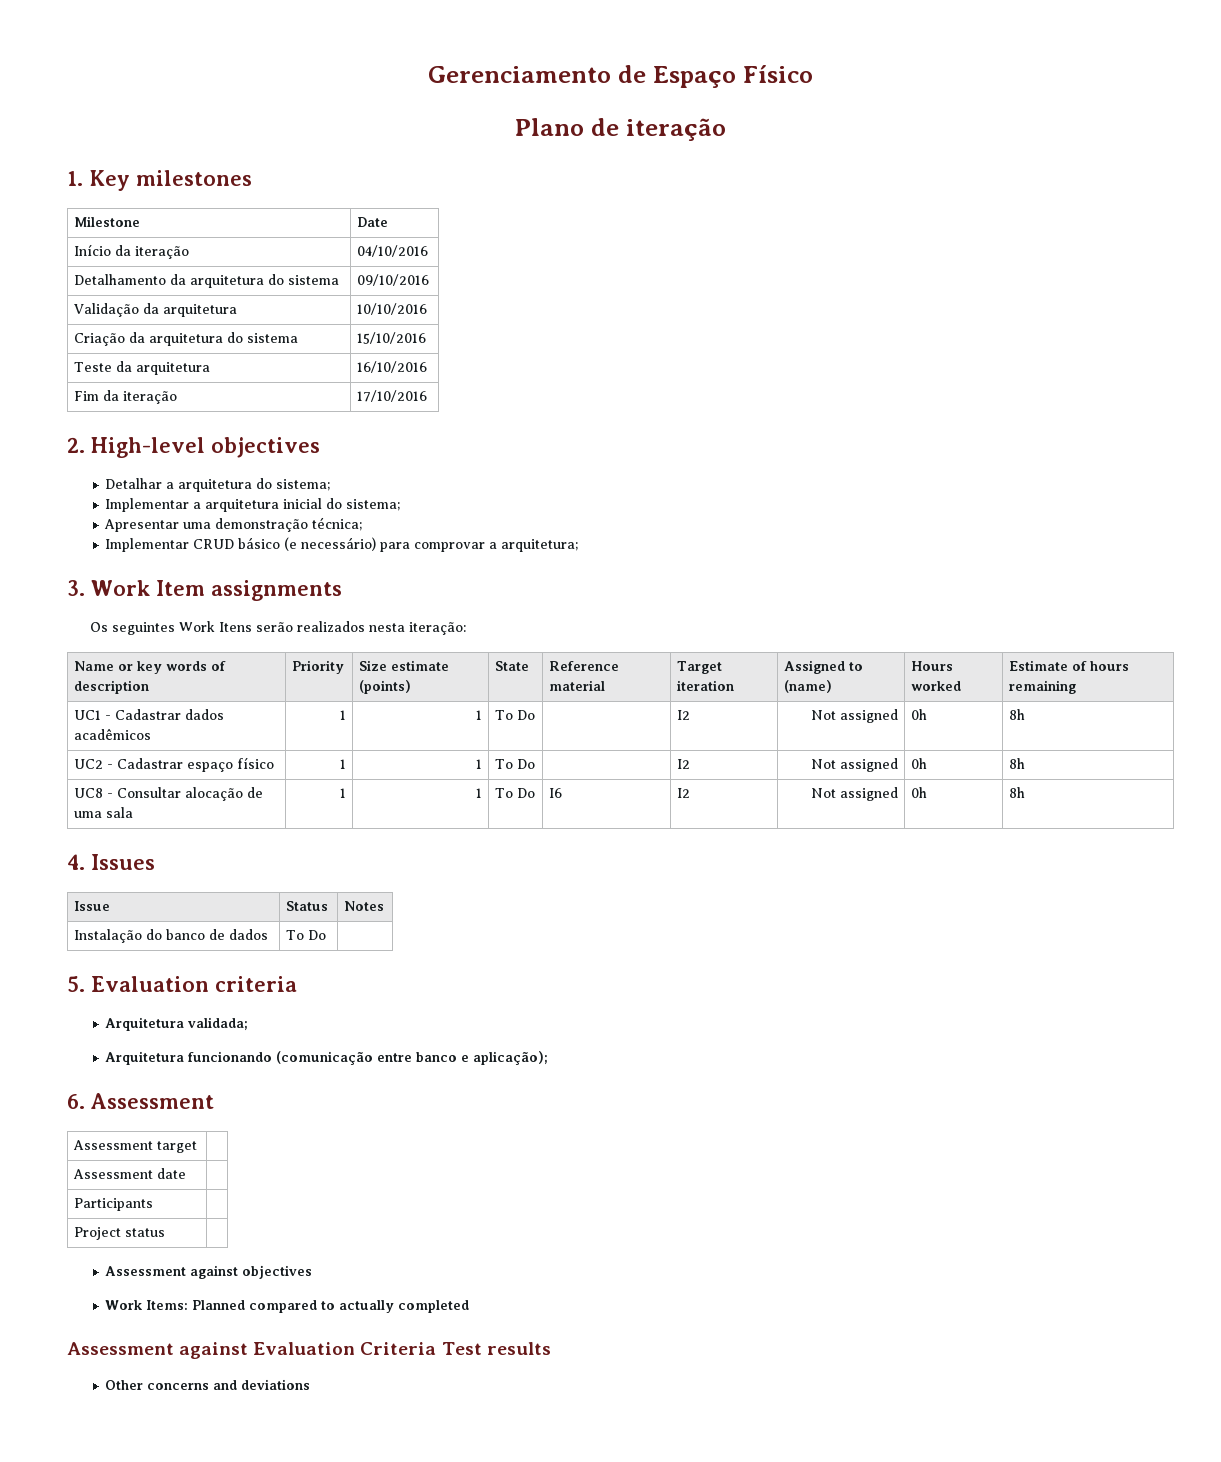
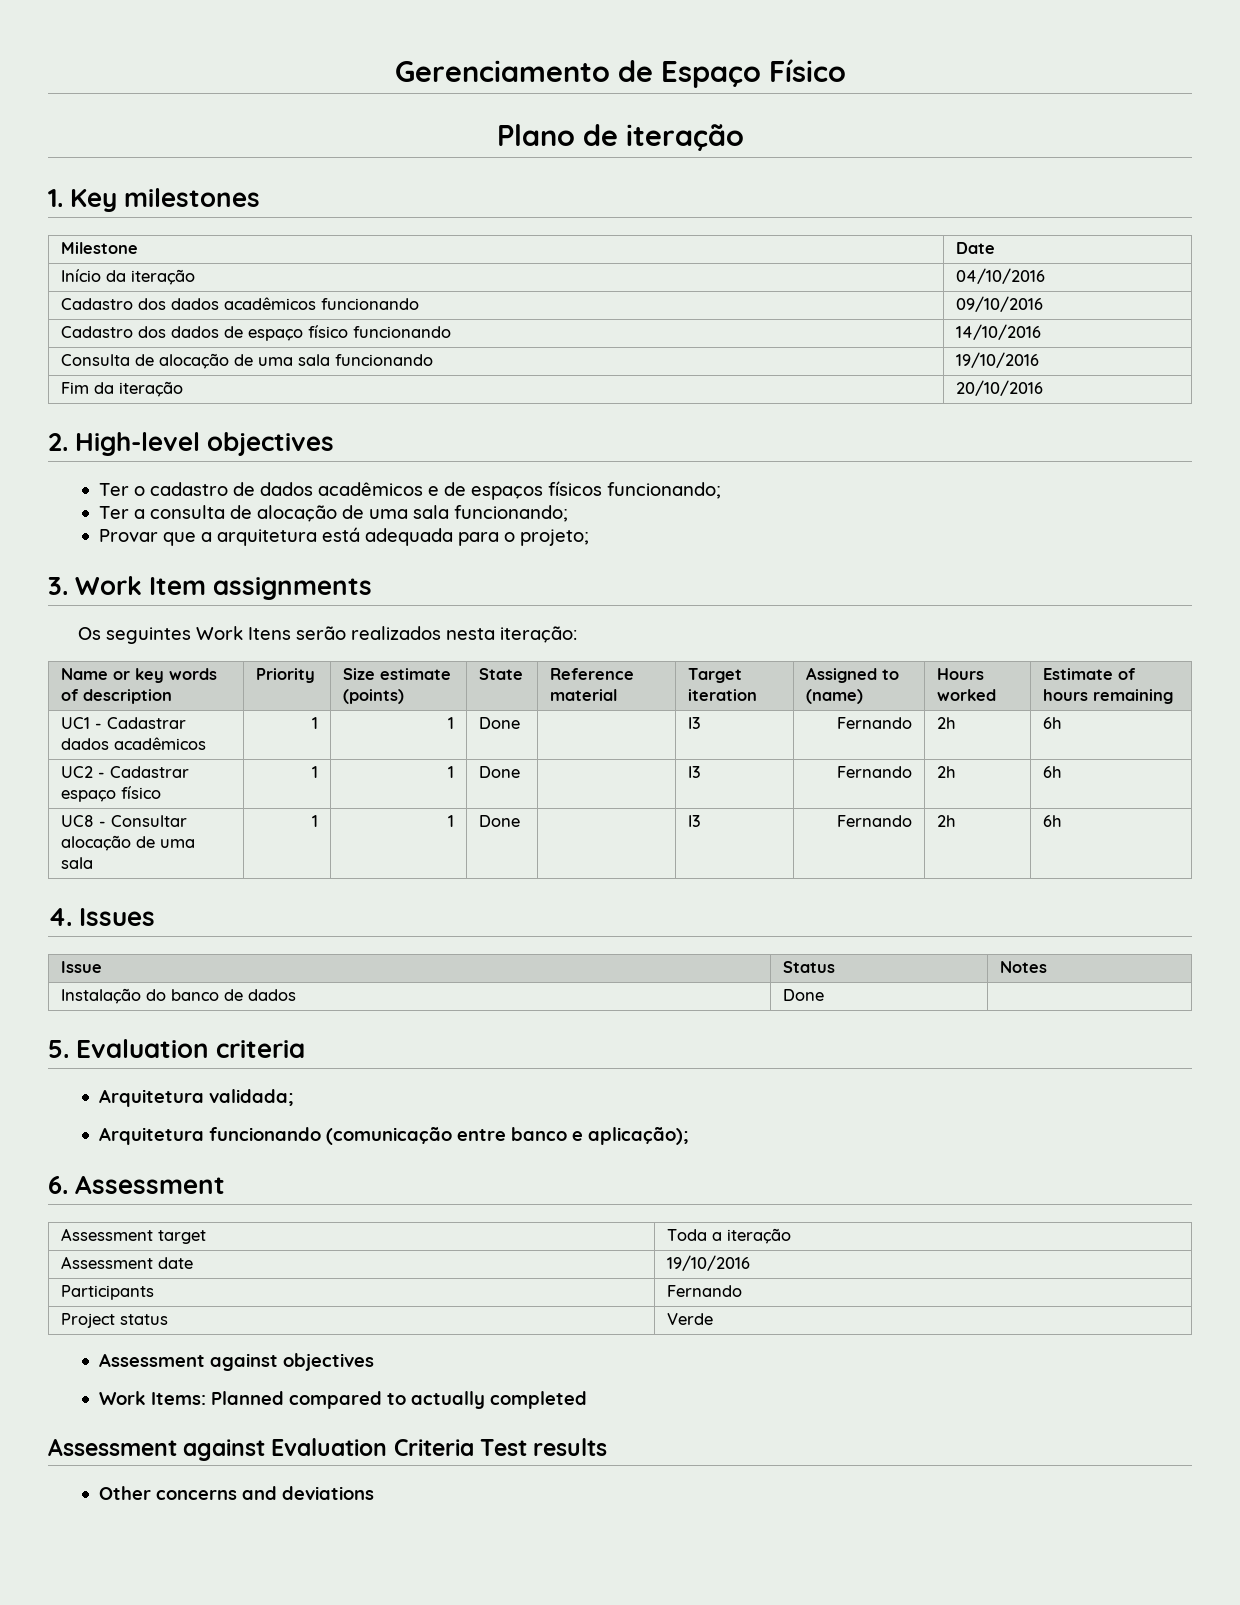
[74,274,340,288] [357,274,430,286] [74,303,238,317] [357,303,428,315] [74,332,299,346] [357,332,427,344] [74,361,211,375] [357,361,428,373] Detalhamento da arquitetura do sistema | 09/10/2016 // Validação da arquitetura | 10/10/2016 // Criação da arquitetura do sistema | 15/10/2016 // Teste da arquitetura | 16/10/2016 -> [61,297,420,310] [956,296,1044,312] [61,325,452,341] [956,324,1042,340] [61,353,434,369] [956,352,1040,368] Cadastro dos dados acadêmicos funcionando | 09/10/2016 // Cadastro dos dados de espaço físico funcionando | 14/10/2016 // Consulta de alocação de uma sala funcionando | 19/10/2016
[357,390,428,402] 17/10/2016 -> [956,380,1044,396] 20/10/2016
[105,478,331,492] [105,498,401,512] [104,517,363,532] [105,537,579,552] Detalhar a arquitetura do sistema; // Implementar a arquitetura inicial do sistema; // Apresentar uma demonstração técnica; // Implementar CRUD básico (e necessário) para comprovar a arquitetura; -> [98,481,721,500] [98,505,568,522] [98,527,589,546] Ter o cadastro de dados acadêmicos e de espaços físicos funcionando; // Ter a consulta de alocação de uma sala funcionando; // Provar que a arquitetura está adequada para o projeto;
[495,710,536,720] [677,710,691,720] [810,709,898,723] [911,709,928,720] [1009,709,1026,720] To Do | | I2 | Not assigned | 0h | 8h -> [479,717,521,729] [688,717,702,729] [836,717,912,729] [937,717,957,729] [1043,717,1063,729] Done | | I3 | Fernando | 2h | 6h
[495,759,536,769] [677,759,691,769] [810,758,898,772] [911,758,928,769] [1009,758,1026,769] To Do | | I2 | Not assigned | 0h | 8h -> [479,766,521,778] [688,766,702,778] [836,766,912,778] [937,766,957,778] [1043,766,1063,778] Done | | I3 | Fernando | 2h | 6h
[495,788,536,798] [549,788,563,798] [677,788,691,798] [810,787,898,801] [911,787,928,798] [1009,787,1026,798] To Do | I6 | I2 | Not assigned | 0h | 8h -> [479,815,521,827] [688,815,702,827] [836,815,912,827] [937,815,957,827] [1043,815,1063,827] Done | | I3 | Fernando | 2h | 6h
[286,930,327,940] To Do -> [783,989,825,1001] Done
(198, 1147) none -> [667,1228,792,1244] Toda a iteração
(187, 1173) none -> [667,1255,751,1271] 19/10/2016
(154, 1204) none -> [667,1285,743,1297] Fernando
(166, 1232) none -> [667,1313,714,1325] Verde

